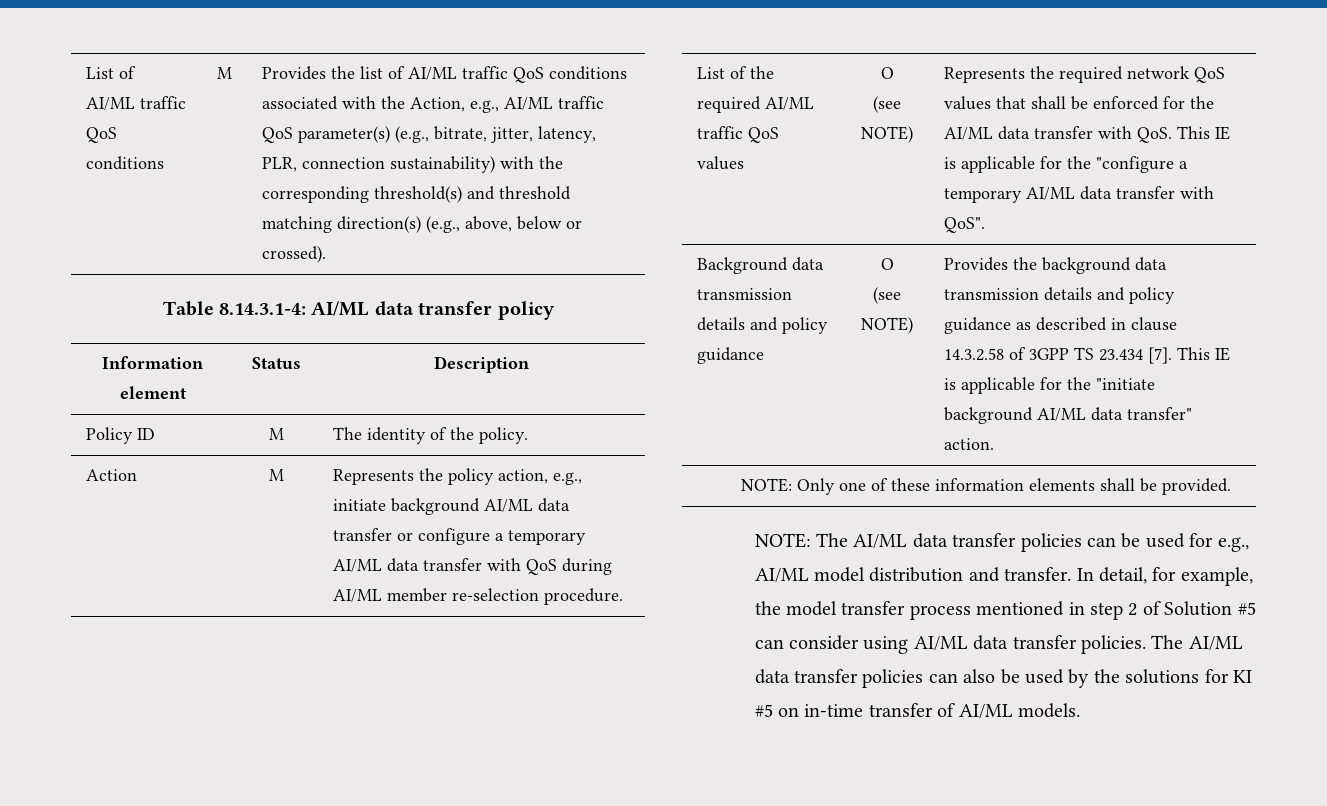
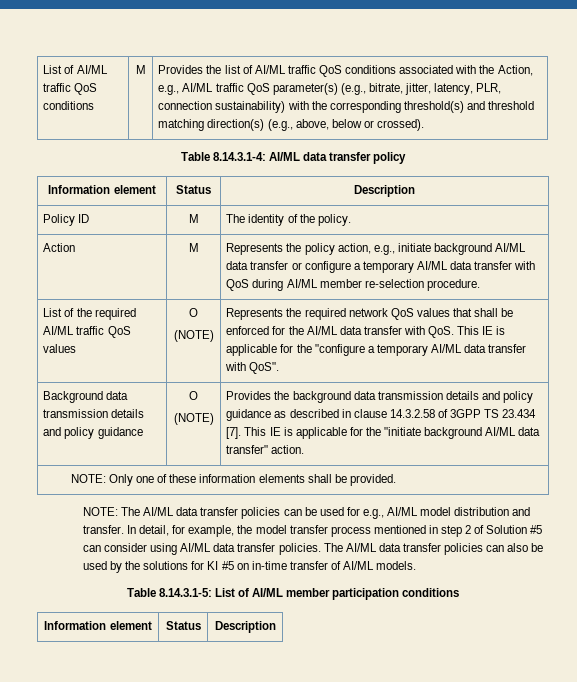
[873,96,901,113] [861,126,913,143] (see NOTE) -> [173,330,214,342] (NOTE)
[873,287,901,304] [861,317,913,334] (see NOTE) -> [173,413,214,425] (NOTE)
(1080, 710) none -> [126,588,460,600] [44,621,152,630] [165,621,201,630] [214,621,276,633] // Table 8.14.3.1-5: List of AI/ML member participation conditions // Information element | Status | Description

